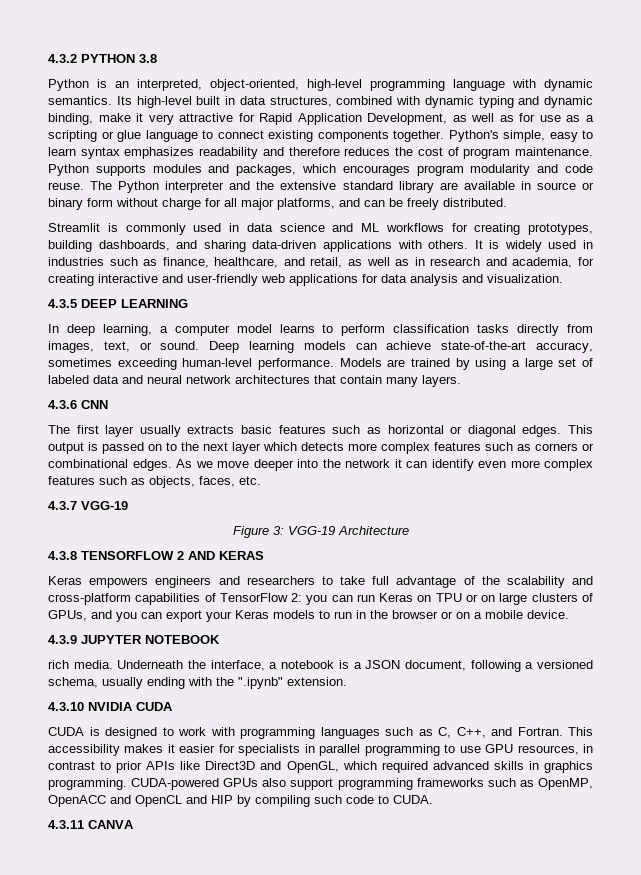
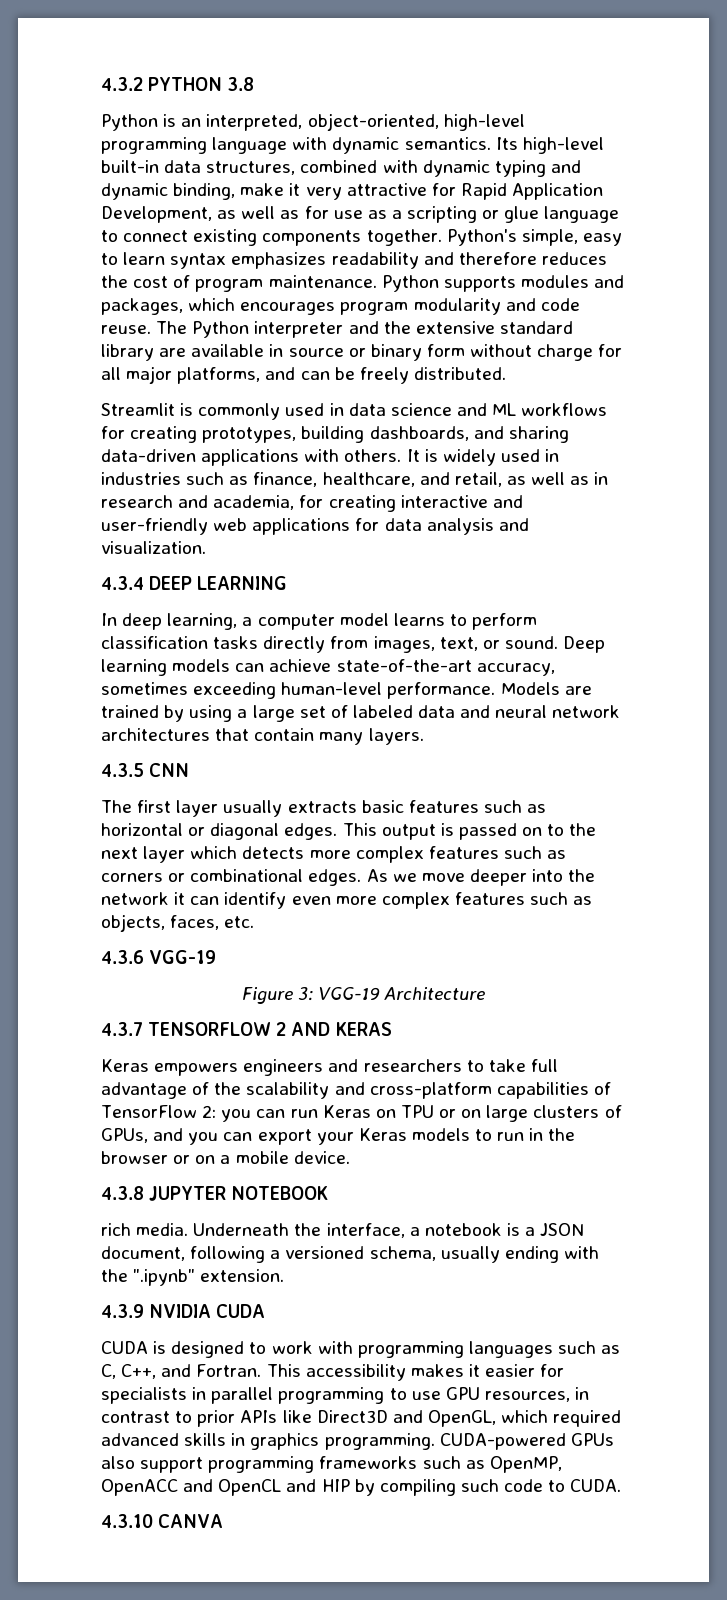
[196,96,235,105] built in -> [101,160,159,173] built-in
[48,299,77,308] 4.3.5 -> [101,576,144,590] 4.3.4
[48,400,77,409] 4.3.6 -> [101,763,144,777] 4.3.5
[48,501,77,510] 4.3.7 -> [101,950,144,964] 4.3.6
[48,551,77,560] 4.3.8 -> [101,1022,143,1036] 4.3.7
[48,635,77,644] 4.3.9 -> [101,1186,144,1200] 4.3.8
[48,702,84,711] 4.3.10 -> [101,1304,144,1318] 4.3.9
[48,820,84,829] 4.3.11 -> [101,1514,153,1528] 4.3.10

